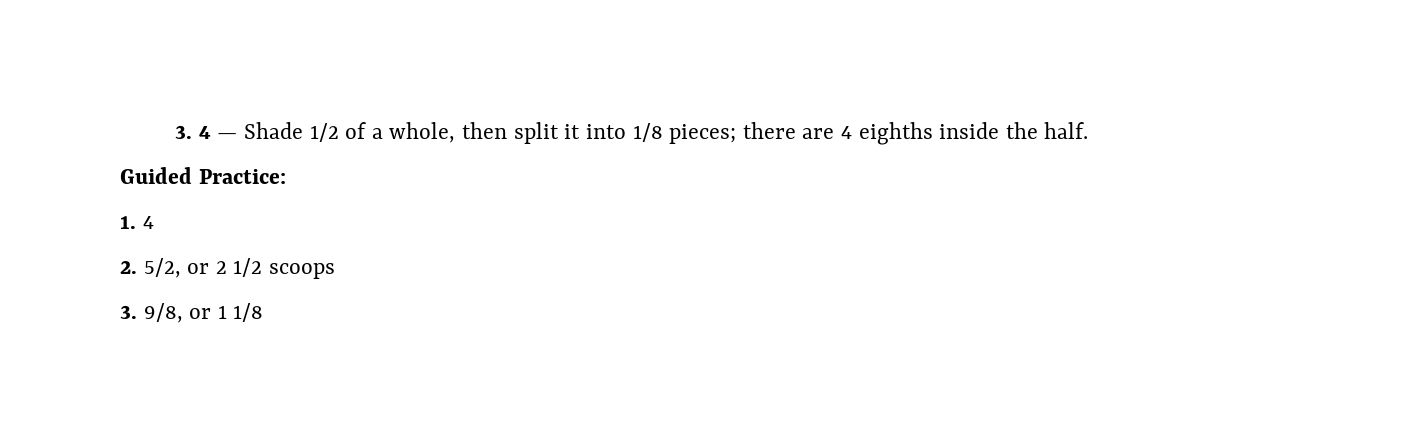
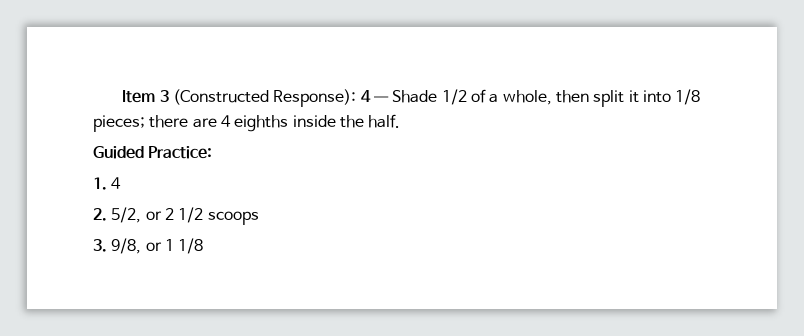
[175,125,193,139] 3. -> [122,89,357,107] Item 3 (Constructed Response):

